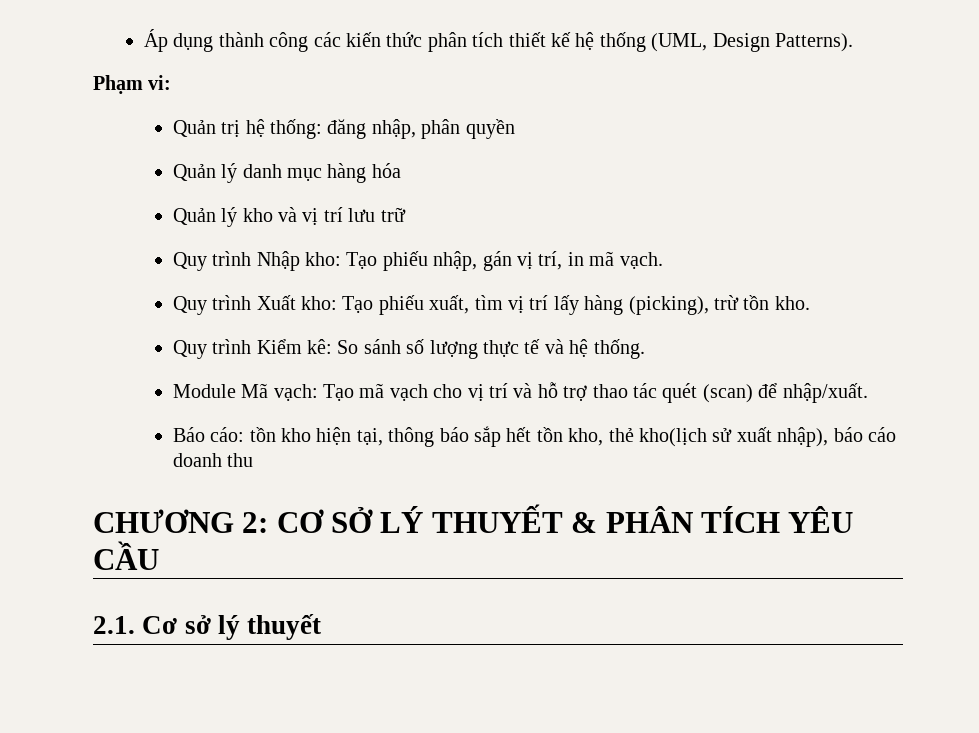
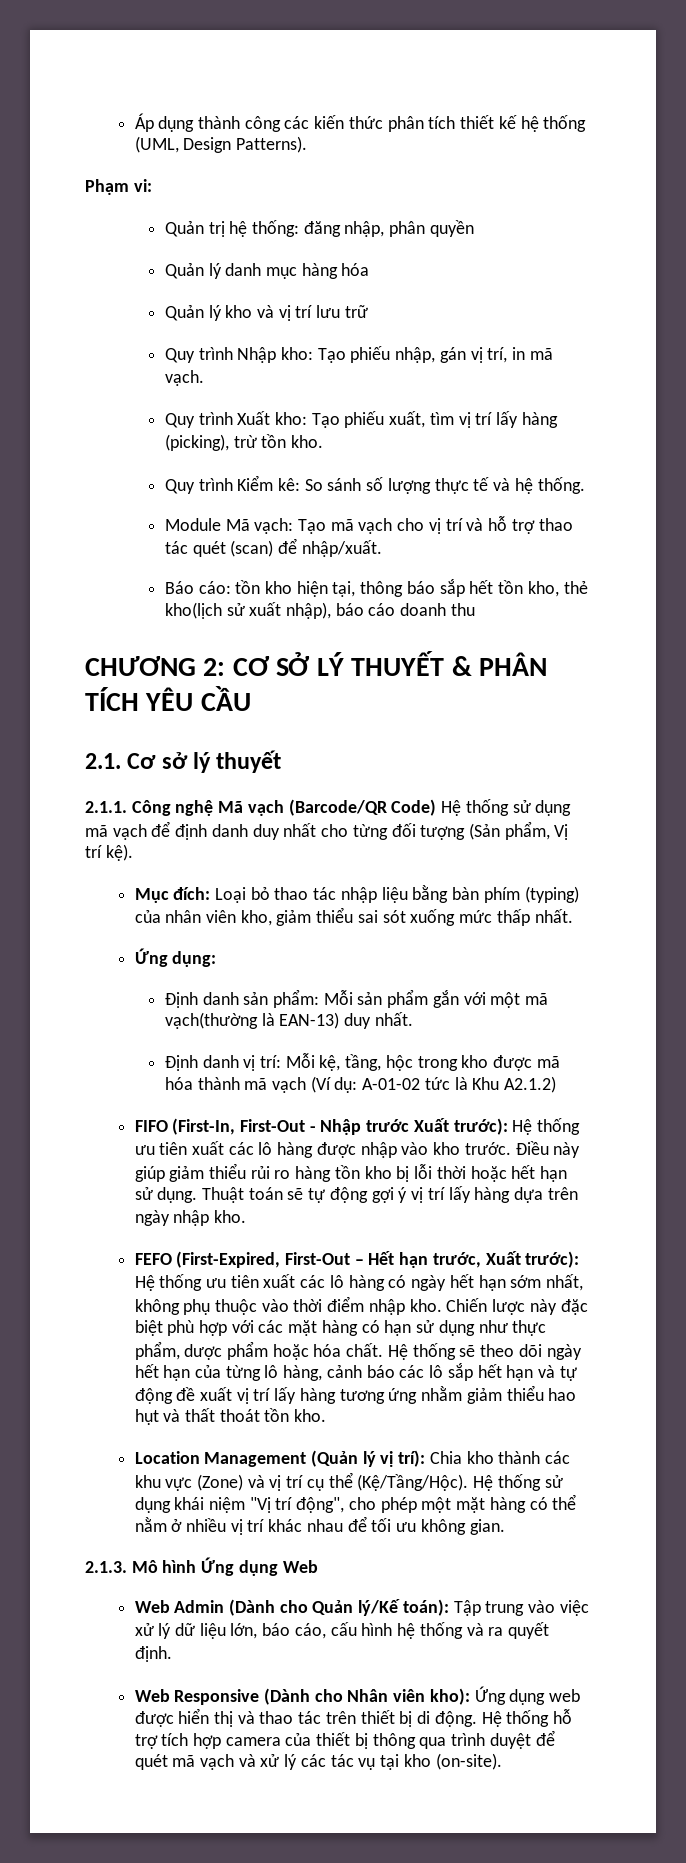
(322, 627) none -> [85,799,572,816] [85,821,569,840] [85,844,133,861] [134,885,579,903] [134,907,573,926] [134,948,217,967] [164,989,549,1008] [164,1012,413,1029] [164,1053,560,1071] [164,1076,557,1093] [134,1118,581,1135] [134,1141,581,1158] [134,1163,567,1182] [134,1186,578,1203] [134,1210,247,1226] [134,1251,580,1268] [134,1274,583,1291] [134,1296,588,1315] [134,1320,547,1336] [134,1341,582,1360] [134,1363,577,1381] [134,1385,577,1404] [134,1408,327,1425] [134,1450,571,1467] [134,1472,563,1491] [134,1494,577,1513] [134,1516,505,1535] [85,1557,318,1576] [134,1599,589,1616] [134,1622,549,1639] [134,1646,172,1662] [134,1686,581,1705] [134,1708,572,1727] [134,1730,555,1749] [134,1753,502,1770] // 2.1.1. Công nghệ Mã vạch (Barcode/QR Code) Hệ thống sử dụng mã vạch để định danh duy nhất cho từng đối tượng (Sản phẩm, Vị trí kệ). // Mục đích: Loại bỏ thao tác nhập liệu bằng bàn phím (typing) của nhân viên kho, giảm thiểu sai sót xuống mức thấp nhất. // Ứng dụng: // Định danh sản phẩm: Mỗi sản phẩm gắn với một mã vạch(thường là EAN-13) duy nhất. // Định danh vị trí: Mỗi kệ, tầng, hộc trong kho được mã hóa thành mã vạch (Ví dụ: A-01-02 tức là Khu A2.1.2) // FIFO (First-In, First-Out - Nhập trước Xuất trước): Hệ thống ưu tiên xuất các lô hàng được nhập vào kho trước. Điều này giúp giảm thiểu rủi ro hàng tồn kho bị lỗi thời hoặc hết hạn sử dụng. Thuật toán sẽ tự động gợi ý vị trí lấy hàng dựa trên ngày nhập kho. // FEFO (First-Expired, First-Out – Hết hạn trước, Xuất trước): Hệ thống ưu tiên xuất các lô hàng có ngày hết hạn sớm nhất, không phụ thuộc vào thời điểm nhập kho. Chiến lược này đặc biệt phù hợp với các mặt hàng có hạn sử dụng như thực phẩm, dược phẩm hoặc hóa chất. Hệ thống sẽ theo dõi ngày hết hạn của từng lô hàng, cảnh báo các lô sắp hết hạn và tự động đề xuất vị trí lấy hàng tương ứng nhằm giảm thiểu hao hụt và thất thoát tồn kho. // Location Management (Quản lý vị trí): Chia kho thành các khu vực (Zone) và vị trí cụ thể (Kệ/Tầng/Hộc). Hệ thống sử dụng khái niệm "Vị trí động", cho phép một mặt hàng có thể nằm ở nhiều vị trí khác nhau để tối ưu không gian. // 2.1.3. Mô hình Ứng dụng Web // Web Admin (Dành cho Quản lý/Kế toán): Tập trung vào việc xử lý dữ liệu lớn, báo cáo, cấu hình hệ thống và ra quyết định. // Web Responsive (Dành cho Nhân viên kho): Ứng dụng web được hiển thị và thao tác trên thiết bị di động. Hệ thống hỗ trợ tích hợp camera của thiết bị thông qua trình duyệt để quét mã vạch và xử lý các tác vụ tại kho (on-site).

